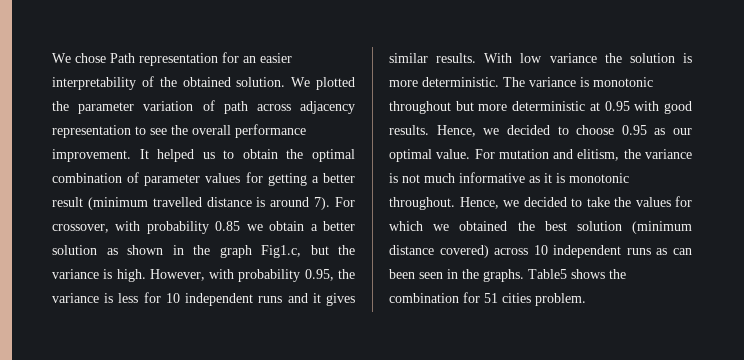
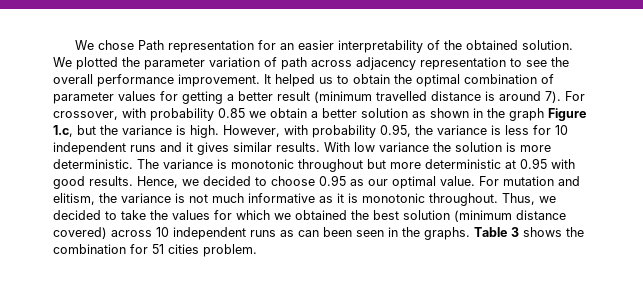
[261,245,301,258] Fig1.c, -> [548,108,586,121] [53,125,73,137] Figure 1.c,
[459,197,499,209] Hence, -> [502,193,535,205] Thus,
[528,269,567,279] Table5 -> [474,227,519,237] Table 3

